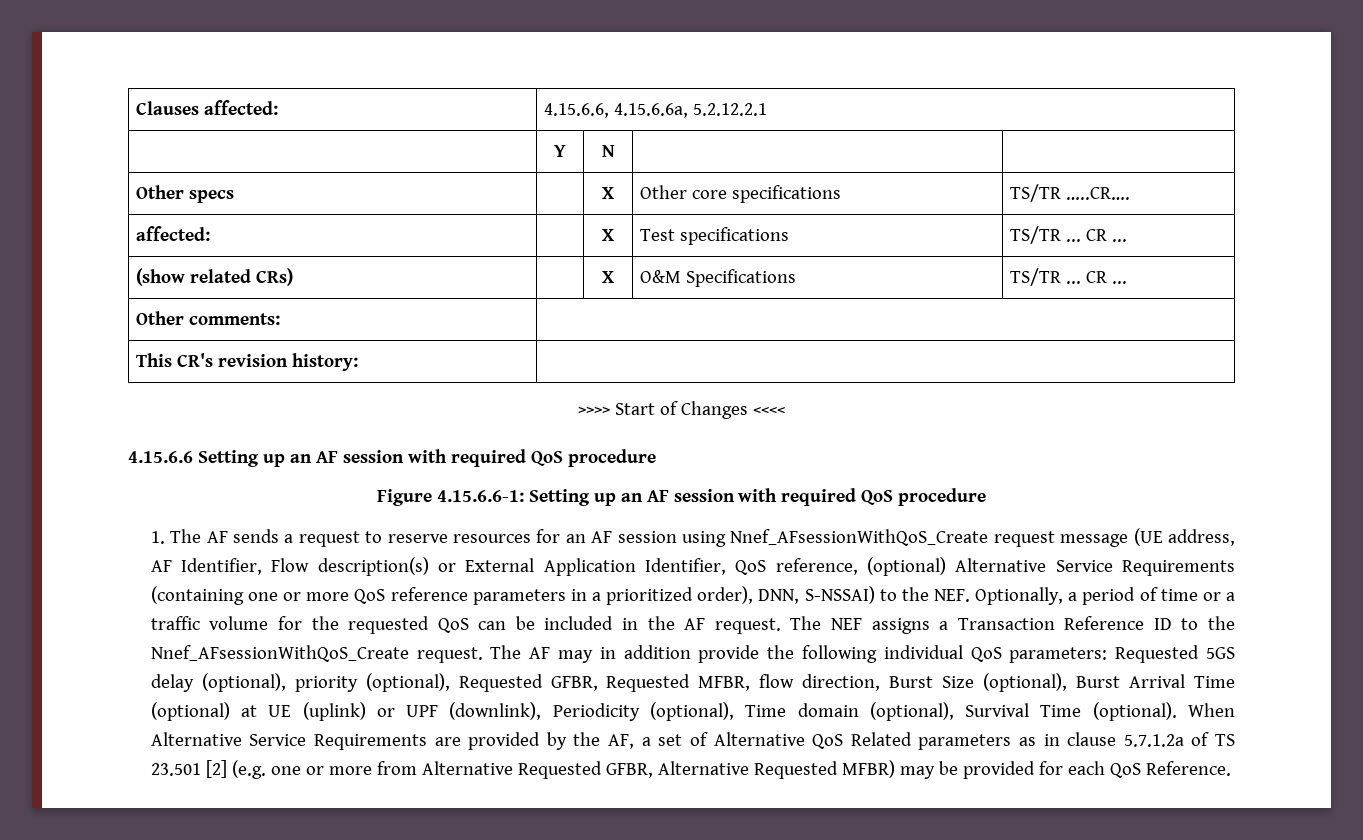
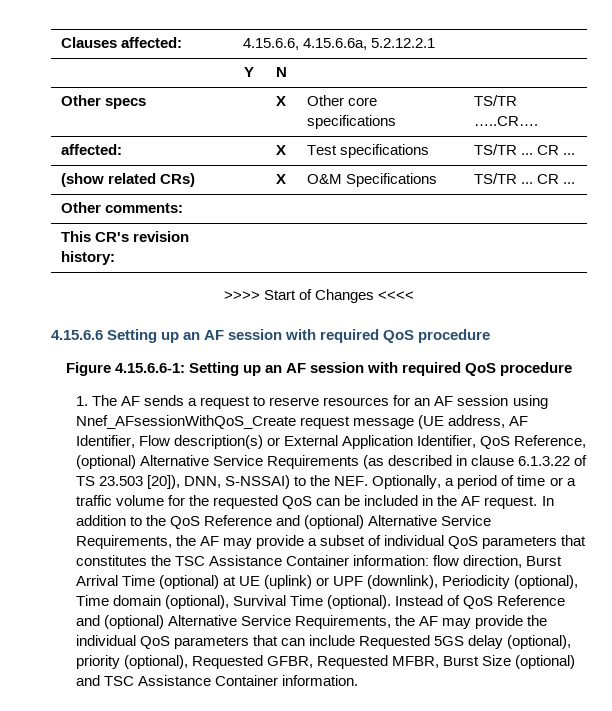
[775,558,858,575] reference, -> [514,435,587,448] Reference,
[150,586,754,605] (containing one or more QoS reference parameters in a prioritized order), -> [363,455,588,469] [75,475,180,489] (as described in clause 6.1.3.22 of TS 23.503 [20]),
[790,616,1235,634] [150,645,1235,663] [150,673,1068,692] The NEF assigns a Transaction Reference ID to the Nnef_AFsessionWithQoS_Create request. The AF may in addition provide the following individual QoS parameters: Requested 5GS delay (optional), priority (optional), Requested GFBR, Requested MFBR, flow direction, Burst Size (optional), -> [541,496,554,506] [75,515,492,529] [75,535,587,549] [75,555,523,568] In addition to the QoS Reference and (optional) Alternative Service Requirements, the AF may provide a subset of individual QoS parameters that constitutes the TSC Assistance Container information: flow direction,
[1187,703,1235,717] [150,732,1235,750] [150,760,1231,779] When Alternative Service Requirements are provided by the AF, a set of Alternative QoS Related parameters as in clause 5.7.1.2a of TS 23.501 [2] (e.g. one or more from Alternative Requested GFBR, Alternative Requested MFBR) may be provided for each QoS Reference. -> [395,595,566,609] [75,615,548,629] [75,635,572,649] [75,655,576,669] [75,675,359,686] Instead of QoS Reference and (optional) Alternative Service Requirements, the AF may provide the individual QoS parameters that can include Requested 5GS delay (optional), priority (optional), Requested GFBR, Requested MFBR, Burst Size (optional) and TSC Assistance Container information.

